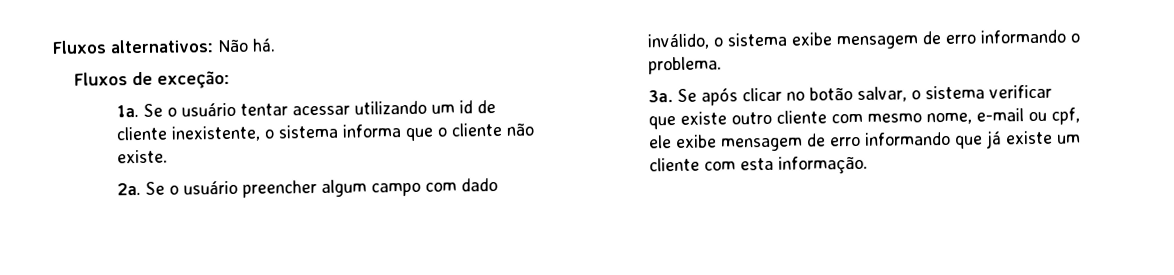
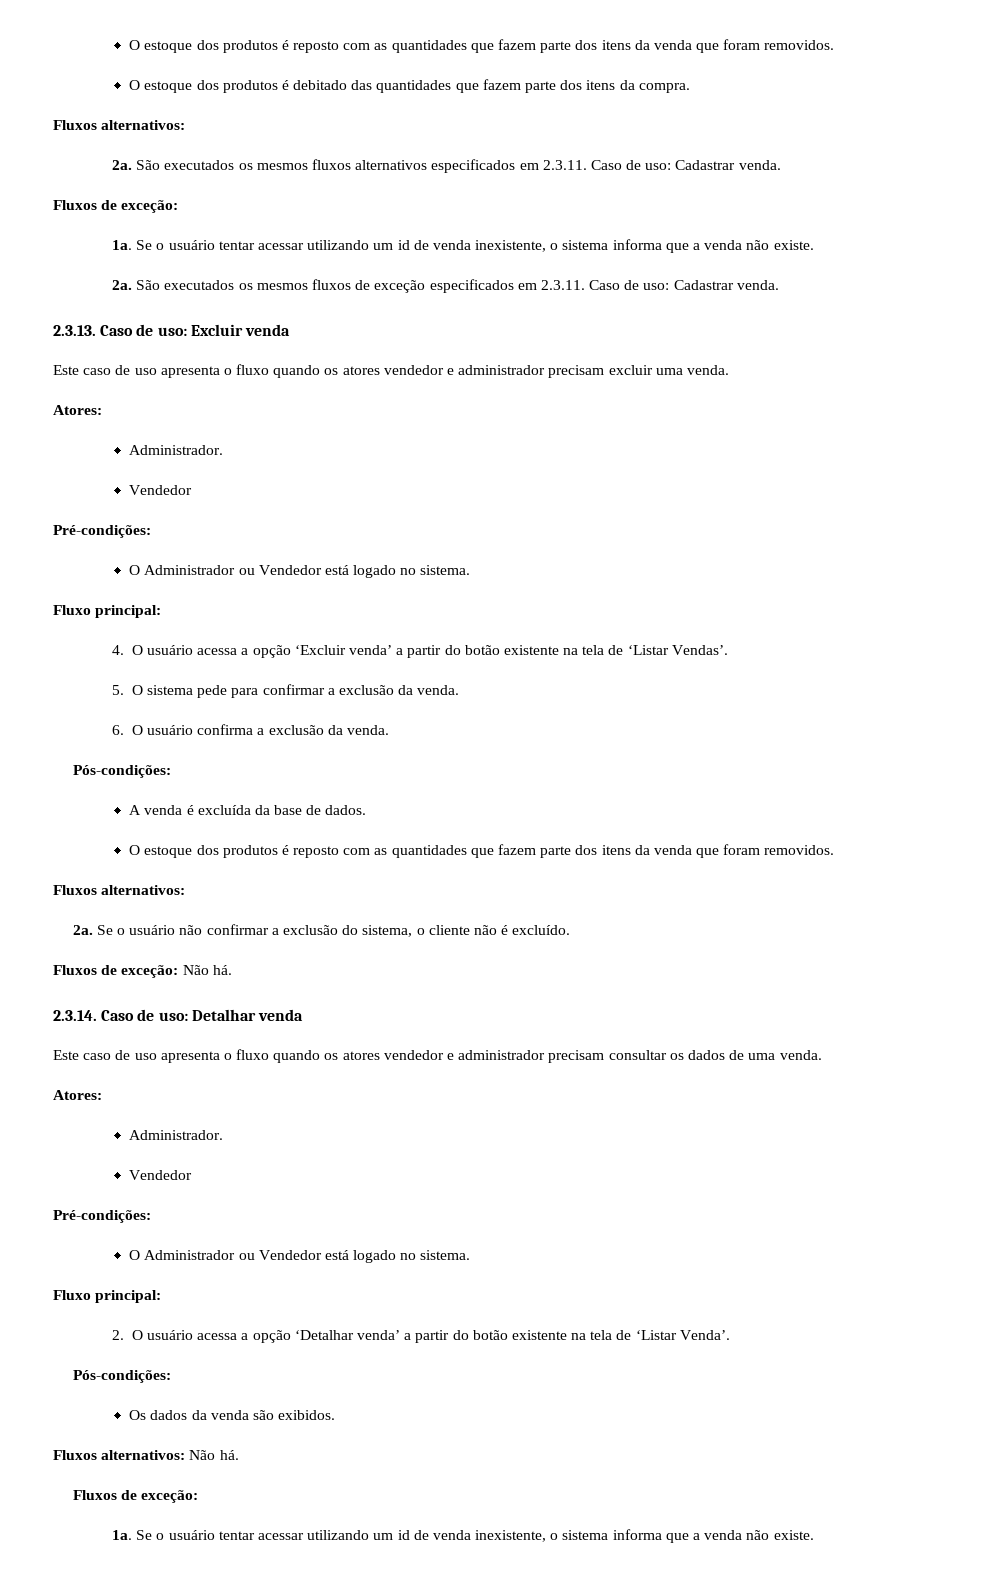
(52, 47) none -> [129,39,835,53] [129,79,690,93] [53,120,186,130] [112,159,781,173] [53,200,179,213] [112,239,814,253] [112,279,779,293] [53,324,290,336] [53,364,729,378] [53,405,102,415] [129,445,224,455] [129,485,193,495] [53,525,151,538] [129,565,471,578] [53,605,162,618] [112,645,728,658] [112,684,460,698] [112,724,389,735] [72,765,171,778] [129,805,367,815] [129,844,835,858] [53,885,186,895] [72,924,571,937] [53,965,232,978] [53,1009,303,1021] [53,1049,822,1063] [53,1090,102,1100] [129,1130,224,1140] [129,1170,193,1180] [53,1210,151,1223] [129,1250,471,1263] [53,1290,162,1303] [112,1330,730,1343] [72,1370,171,1383] [129,1410,336,1420] O estoque dos produtos é reposto com as quantidades que fazem parte dos itens da venda que foram removidos. // O estoque dos produtos é debitado das quantidades que fazem parte dos itens da compra. // Fluxos alternativos: // 2a. São executados os mesmos fluxos alternativos especificados em 2.3.11. Caso de uso: Cadastrar venda. // Fluxos de exceção: // 1a. Se o usuário tentar acessar utilizando um id de venda inexistente, o sistema informa que a venda não existe. // 2a. São executados os mesmos fluxos de exceção especificados em 2.3.11. Caso de uso: Cadastrar venda. // 2.3.13. Caso de uso: Excluir venda // Este caso de uso apresenta o fluxo quando os atores vendedor e administrador precisam excluir uma venda. // Atores: // Administrador. // Vendedor // Pré-condições: // O Administrador ou Vendedor está logado no sistema. // Fluxo principal: // 4. O usuário acessa a opção ‘Excluir venda’ a partir do botão existente na tela de ‘Listar Vendas’. // 5. O sistema pede para confirmar a exclusão da venda. // 6. O usuário confirma a exclusão da venda. // Pós-condições: // A venda é excluída da base de dados. // O estoque dos produtos é reposto com as quantidades que fazem parte dos itens da venda que foram removidos. // Fluxos alternativos: // 2a. Se o usuário não confirmar a exclusão do sistema, o cliente não é excluído. // Fluxos de exceção: Não há. // 2.3.14. Caso de uso: Detalhar venda // Este caso de uso apresenta o fluxo quando os atores vendedor e administrador precisam consultar os dados de uma venda. // Atores: // Administrador. // Vendedor // Pré-condições: // O Administrador ou Vendedor está logado no sistema. // Fluxo principal: // 2. O usuário acessa a opção ‘Detalhar venda’ a partir do botão existente na tela de ‘Listar Venda’. // Pós-condições: // Os dados da venda são exibidos. //
[116,122,535,142] [117,149,169,164] [117,177,499,198] [647,29,1081,50] [648,56,723,75] [648,84,1053,106] [648,107,1081,130] [648,130,1082,152] [649,155,869,175] cliente inexistente, o sistema informa que o cliente não existe. // 2a. Se o usuário preencher algum campo com dado inválido, o sistema exibe mensagem de erro informando o problema. // 3a. Se após clicar no botão salvar, o sistema verificar que existe outro cliente com mesmo nome, e-mail ou cpf, ele exibe mensagem de erro informando que já existe um cliente com esta informação. -> [432,1529,814,1543] venda inexistente, o sistema informa que a venda não existe.

